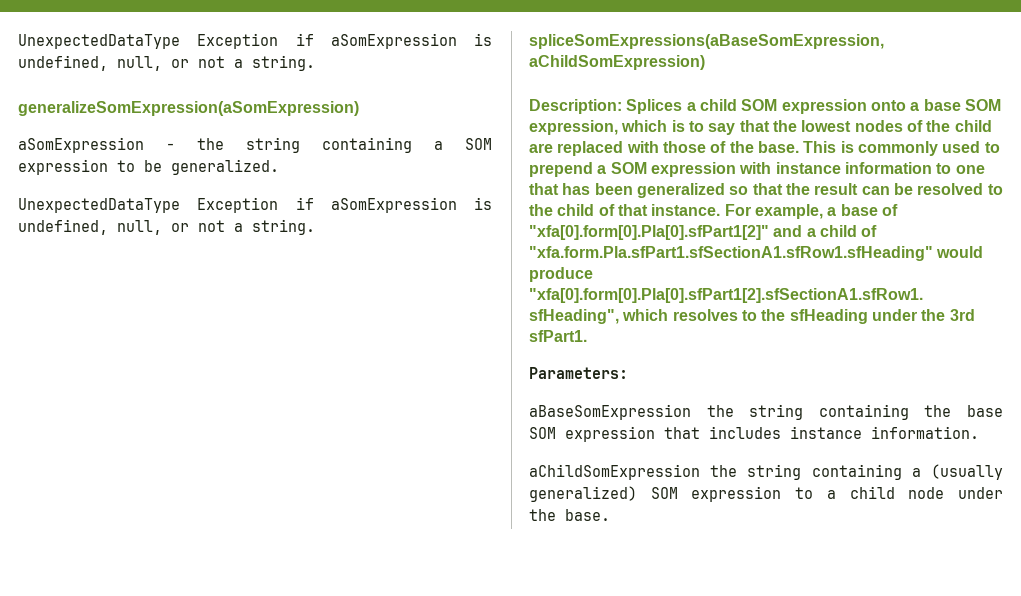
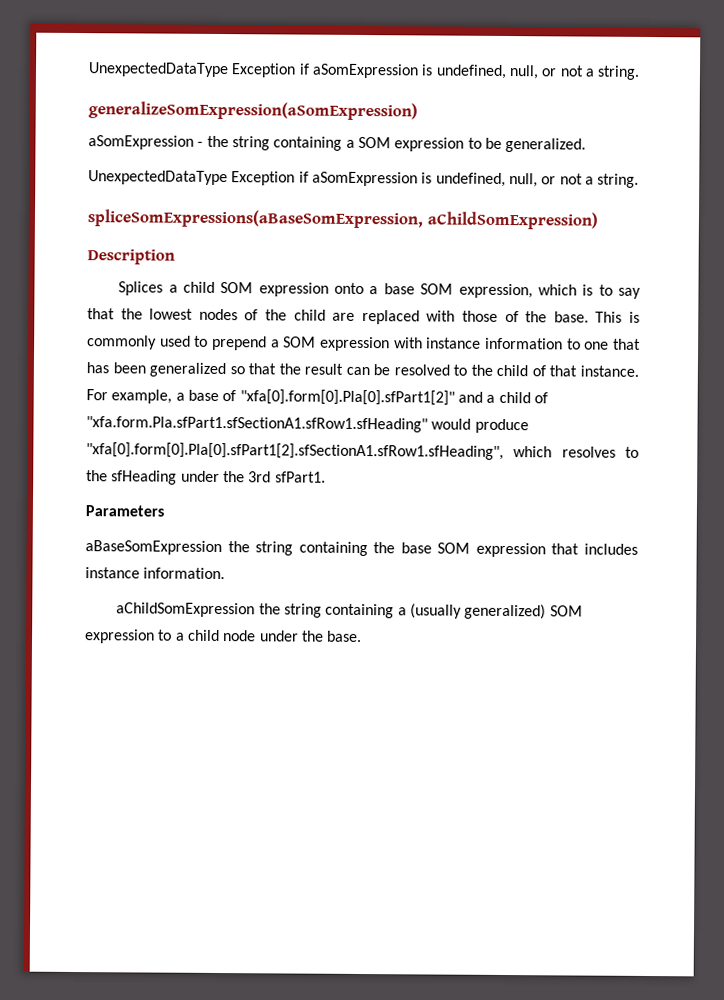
[529,99,622,114] Description: -> [87,249,175,265] Description //
[529,367,628,379] Parameters: -> [85,505,164,517] Parameters

